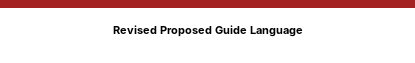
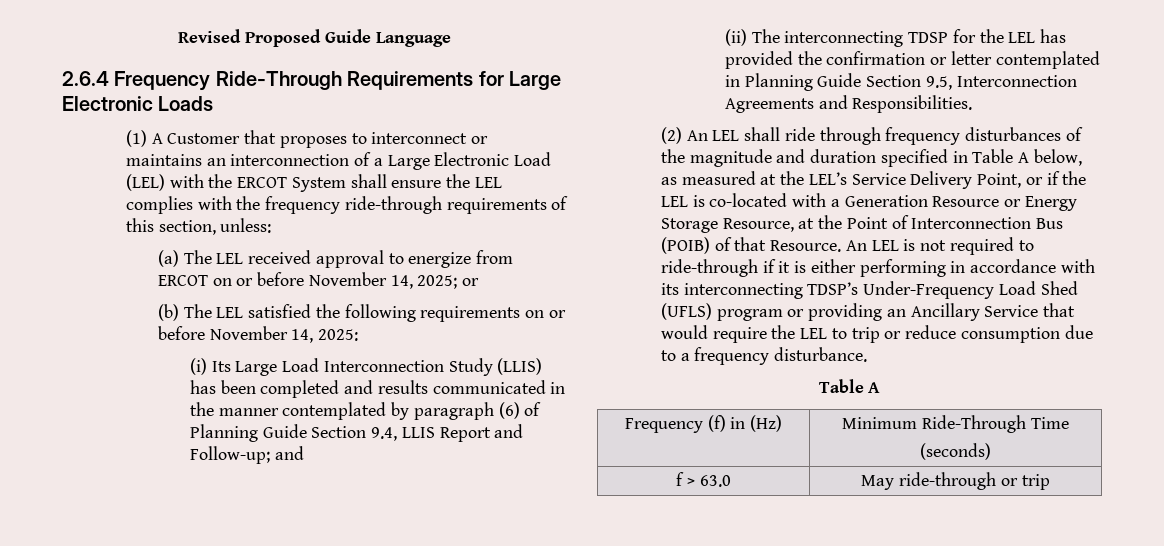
(303, 31) none -> [62,71,561,91] [62,96,214,111] [125,130,489,148] [125,152,552,170] [125,174,502,192] [125,196,569,214] [125,218,272,235] [157,250,514,268] [157,272,480,289] [157,304,566,322] [157,326,359,343] [189,358,543,376] [189,380,566,398] [189,402,542,420] [189,424,524,442] [189,446,304,464] [724,29,1067,47] [724,51,1100,69] [724,73,1077,91] [724,95,973,113] [660,127,1083,145] [660,149,1082,167] [660,171,1087,189] [660,193,1077,211] [660,215,1064,233] [660,237,1034,255] [660,259,1095,277] [660,281,1078,299] [660,303,1076,321] [660,325,1093,343] [660,347,868,365] [818,379,881,393] [624,415,783,433] [842,415,1069,433] [920,443,991,460] [676,472,731,487] [861,472,1050,490] // 2.6.4 Frequency Ride-Through Requirements for Large Electronic Loads // (1) A Customer that proposes to interconnect or maintains an interconnection of a Large Electronic Load (LEL) with the ERCOT System shall ensure the LEL complies with the frequency ride-through requirements of this section, unless: // (a) The LEL received approval to energize from ERCOT on or before November 14, 2025; or // (b) The LEL satisfied the following requirements on or before November 14, 2025: // (i) Its Large Load Interconnection Study (LLIS) has been completed and results communicated in the manner contemplated by paragraph (6) of Planning Guide Section 9.4, LLIS Report and Follow-up; and // (ii) The interconnecting TDSP for the LEL has provided the confirmation or letter contemplated in Planning Guide Section 9.5, Interconnection Agreements and Responsibilities. // (2) An LEL shall ride through frequency disturbances of the magnitude and duration specified in Table A below, as measured at the LEL’s Service Delivery Point, or if the LEL is co-located with a Generation Resource or Energy Storage Resource, at the Point of Interconnection Bus (POIB) of that Resource. An LEL is not required to ride-through if it is either performing in accordance with its interconnecting TDSP’s Under-Frequency Load Shed (UFLS) program or providing an Ancillary Service that would require the LEL to trip or reduce consumption due to a frequency disturbance. // Table A // Frequency (f) in (Hz) | Minimum Ride-Through Time // (seconds) // f > 63.0 | May ride-through or trip

